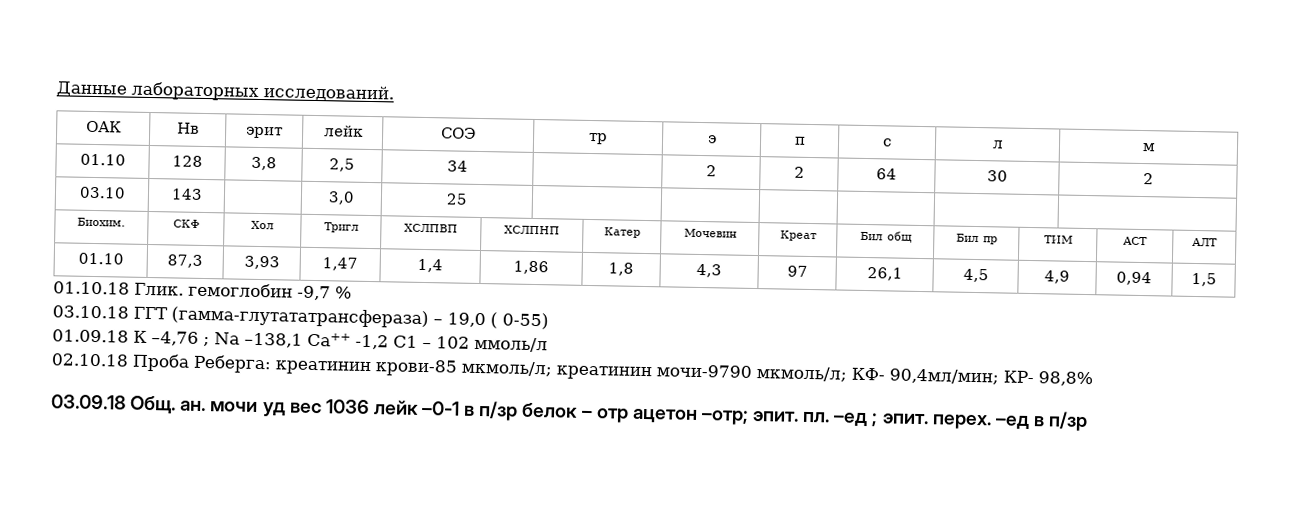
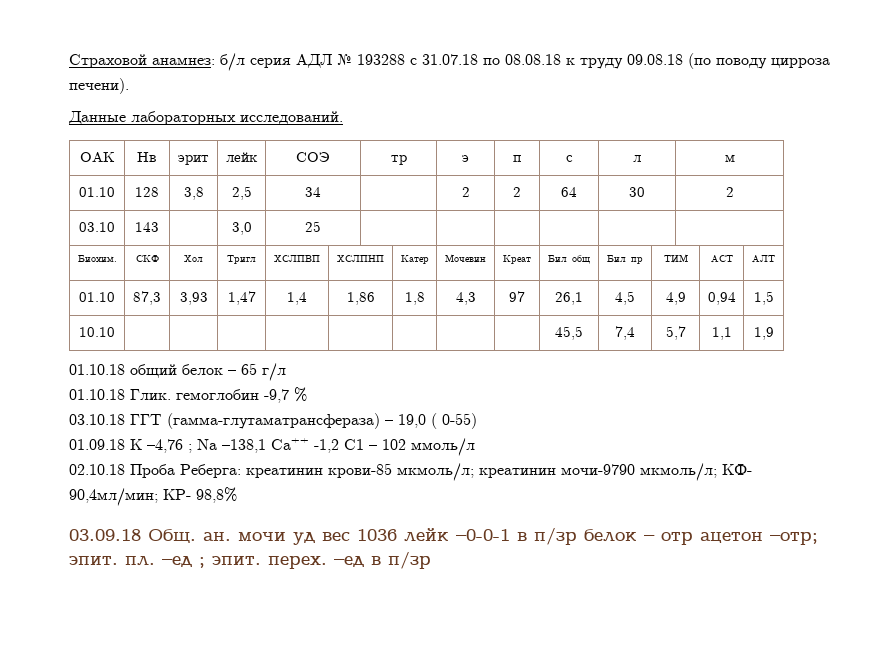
(56, 89) none -> [69,53,830,71] [69,78,129,94] Страховой анамнез: б/л серия АДЛ № 193288 с 31.07.18 по 08.08.18 к труду 09.08.18 (по поводу цирроза печени). //
(1217, 279) none -> [79,327,115,337] [555,326,583,340] [615,326,635,340] [665,326,686,340] [711,327,732,340] [753,327,774,340] [69,363,286,381] // 10.10 | | | | | | | | | 45,5 | 7,4 | 5,7 | 1,1 | 1,9 // 01.10.18 общий белок – 65 г/л
[171,306,429,329] (гамма-глутататрансфераза) -> [167,413,380,429] (гамма-глутаматрансфераза)
[422,400,461,416] –0-1 -> [456,529,510,541] –0-0-1

